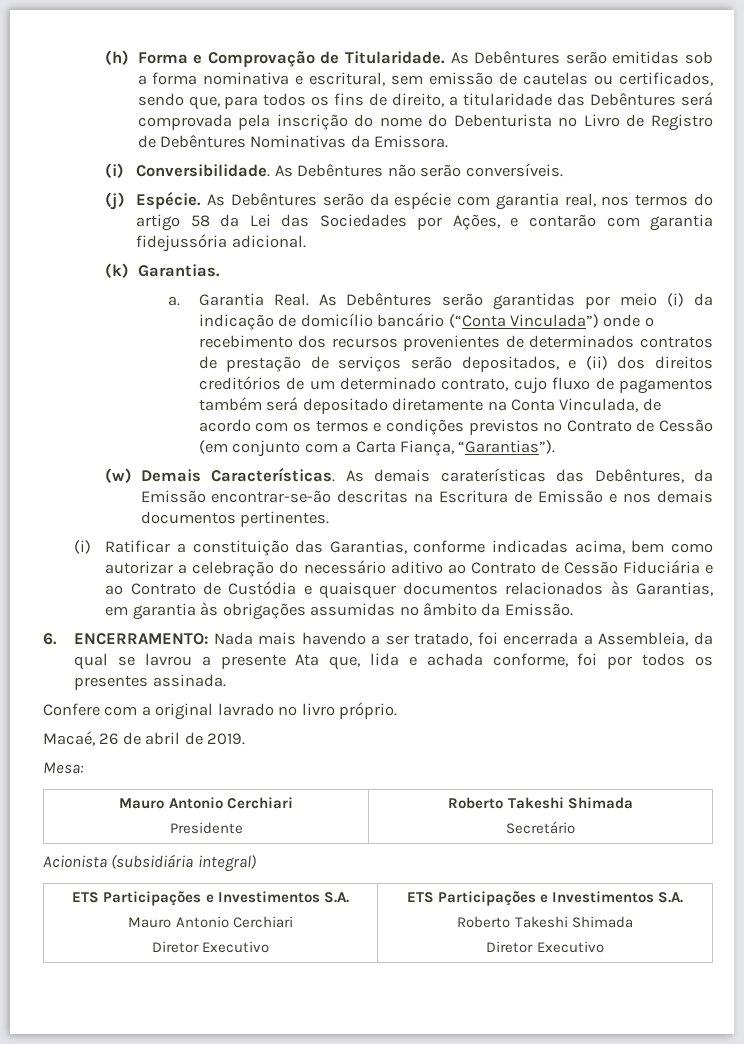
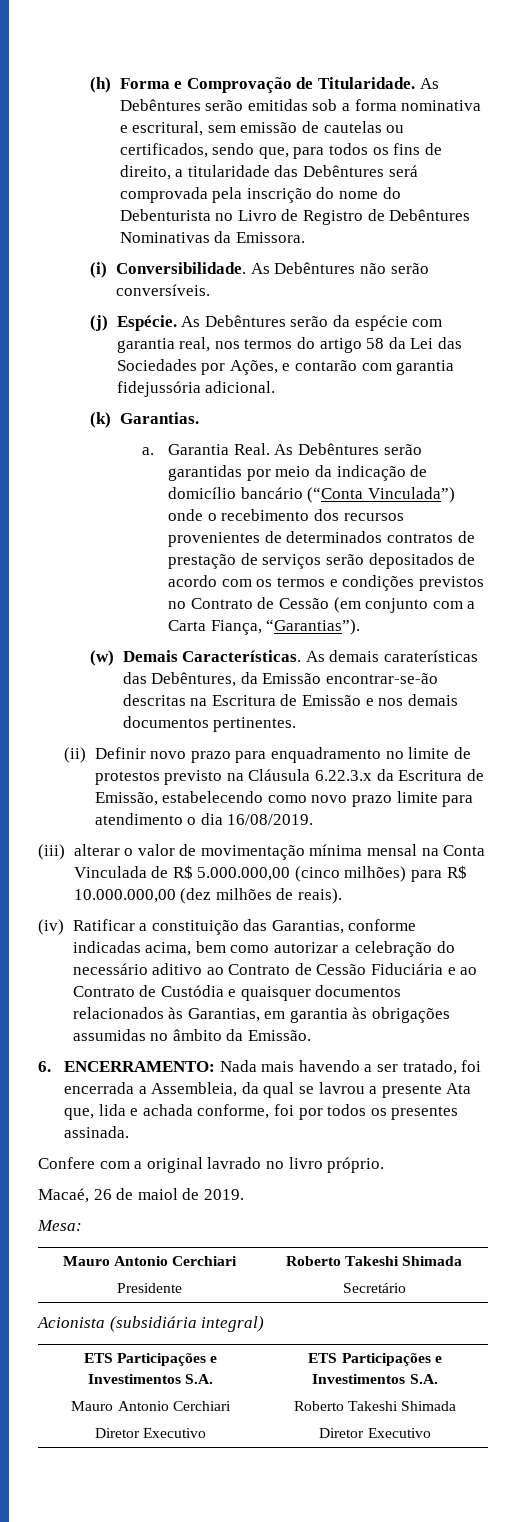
[667,293,685,307] (i) -> (311, 471) none
[461,356,713,372] [198,376,713,394] [198,397,639,414] depositados, e (ii) dos direitos creditórios de um determinado contrato, cujo fluxo de pagamentos também será depositado diretamente na Conta Vinculada, -> [368,553,454,569] depositados
[74,540,92,554] (i) -> [64,747,471,763] [94,769,484,785] [94,791,474,807] [94,813,314,825] [38,844,486,860] [73,865,467,882] [73,888,342,904] [38,919,64,935] (ii) Definir novo prazo para enquadramento no limite de protestos previsto na Cláusula 6.22.3.x da Escritura de Emissão, estabelecendo como novo prazo limite para atendimento o dia 16/08/2019. // (iii) alterar o valor de movimentação mínima mensal na Conta Vinculada de R$ 5.000.000,00 (cinco milhões) para R$ 10.000.000,00 (dez milhões de reais). // (iv)
[145,732,181,745] abril -> [137,1188,178,1200] maiol

